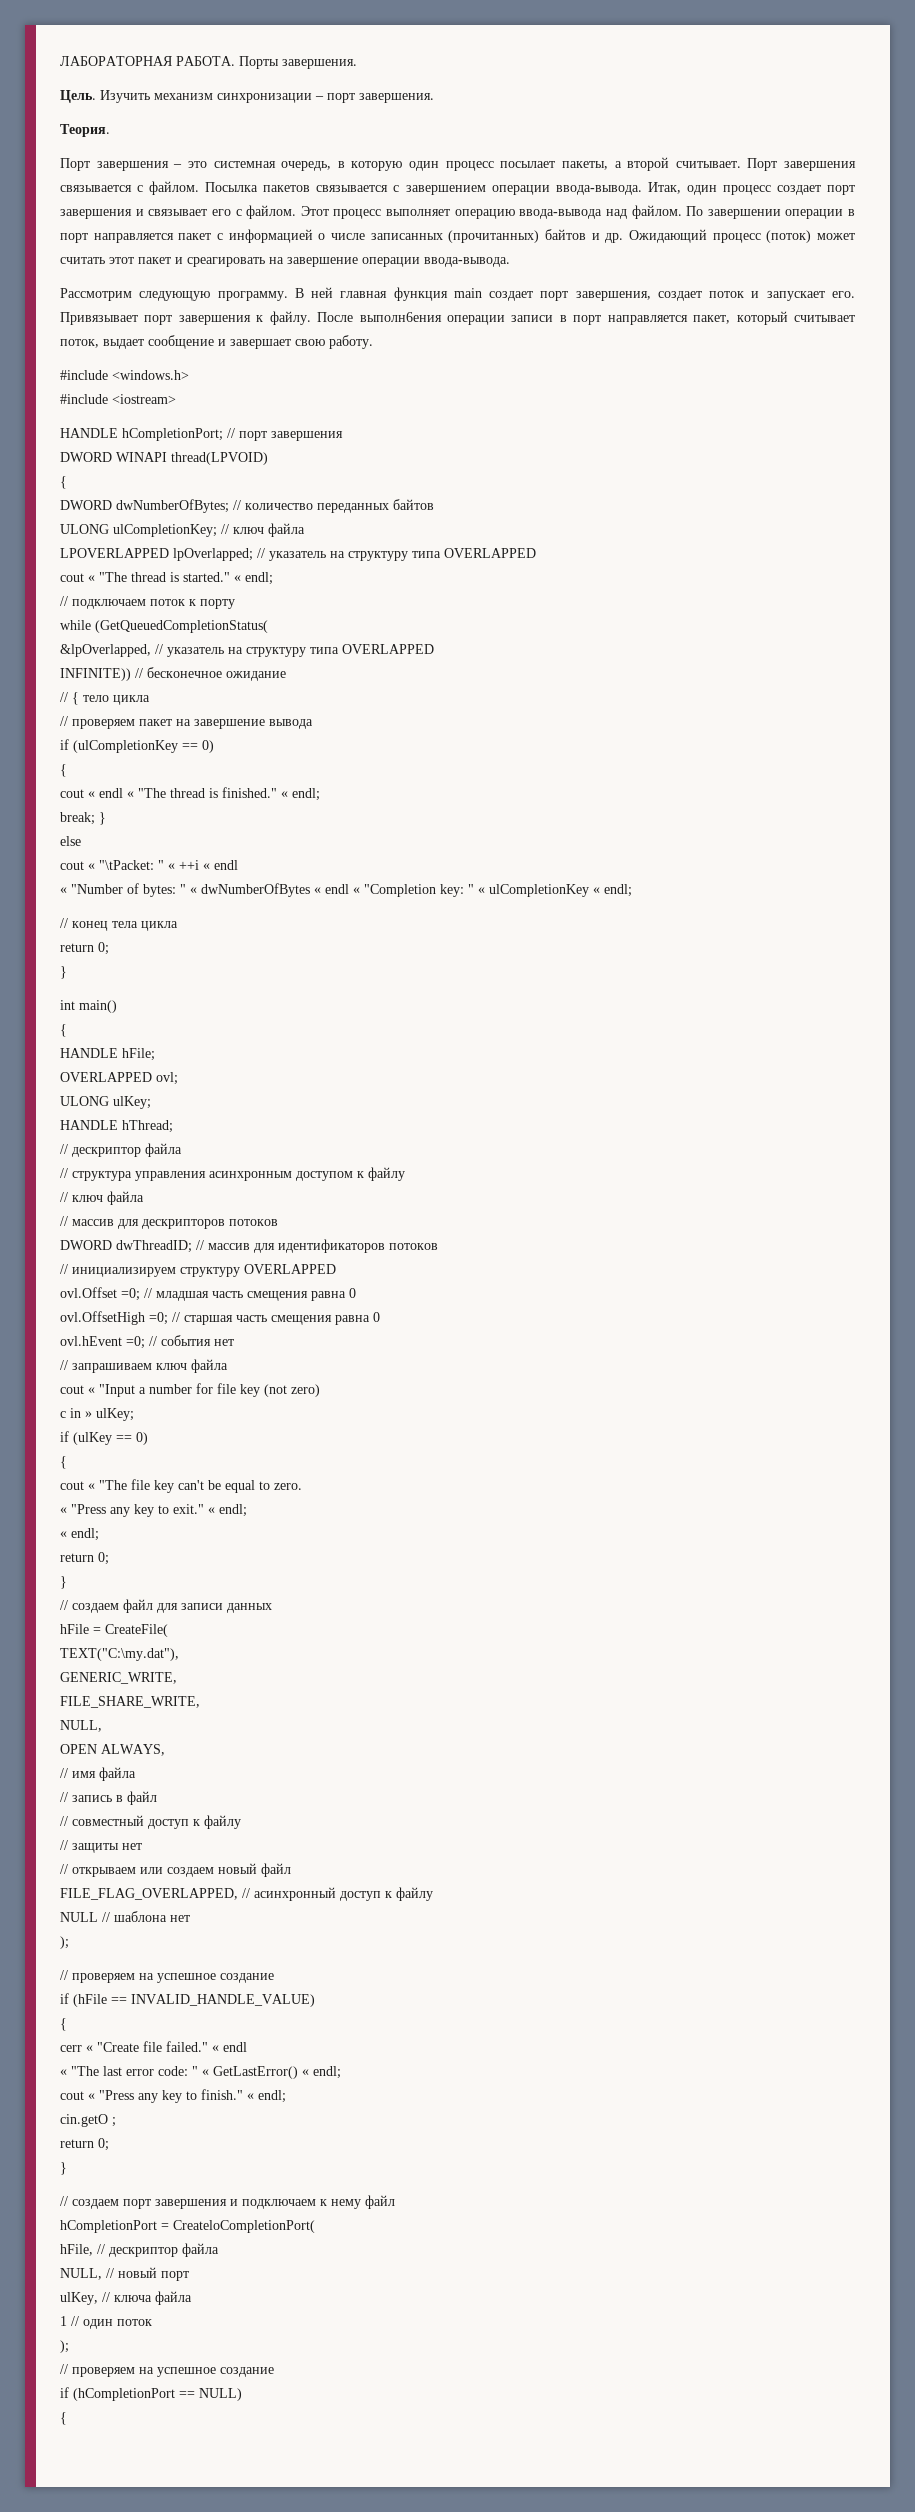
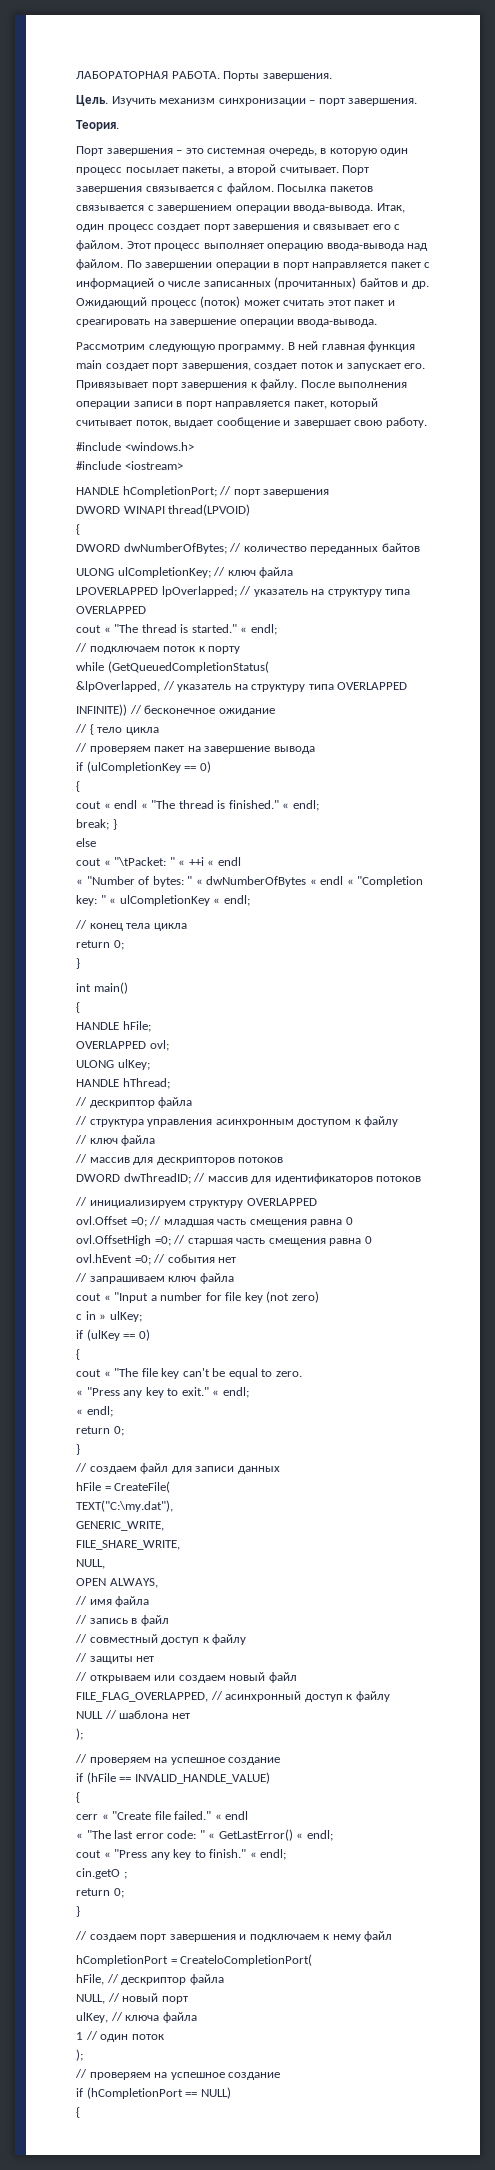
[359,312,442,322] выполн6ения -> [338,382,408,388] выполнения

